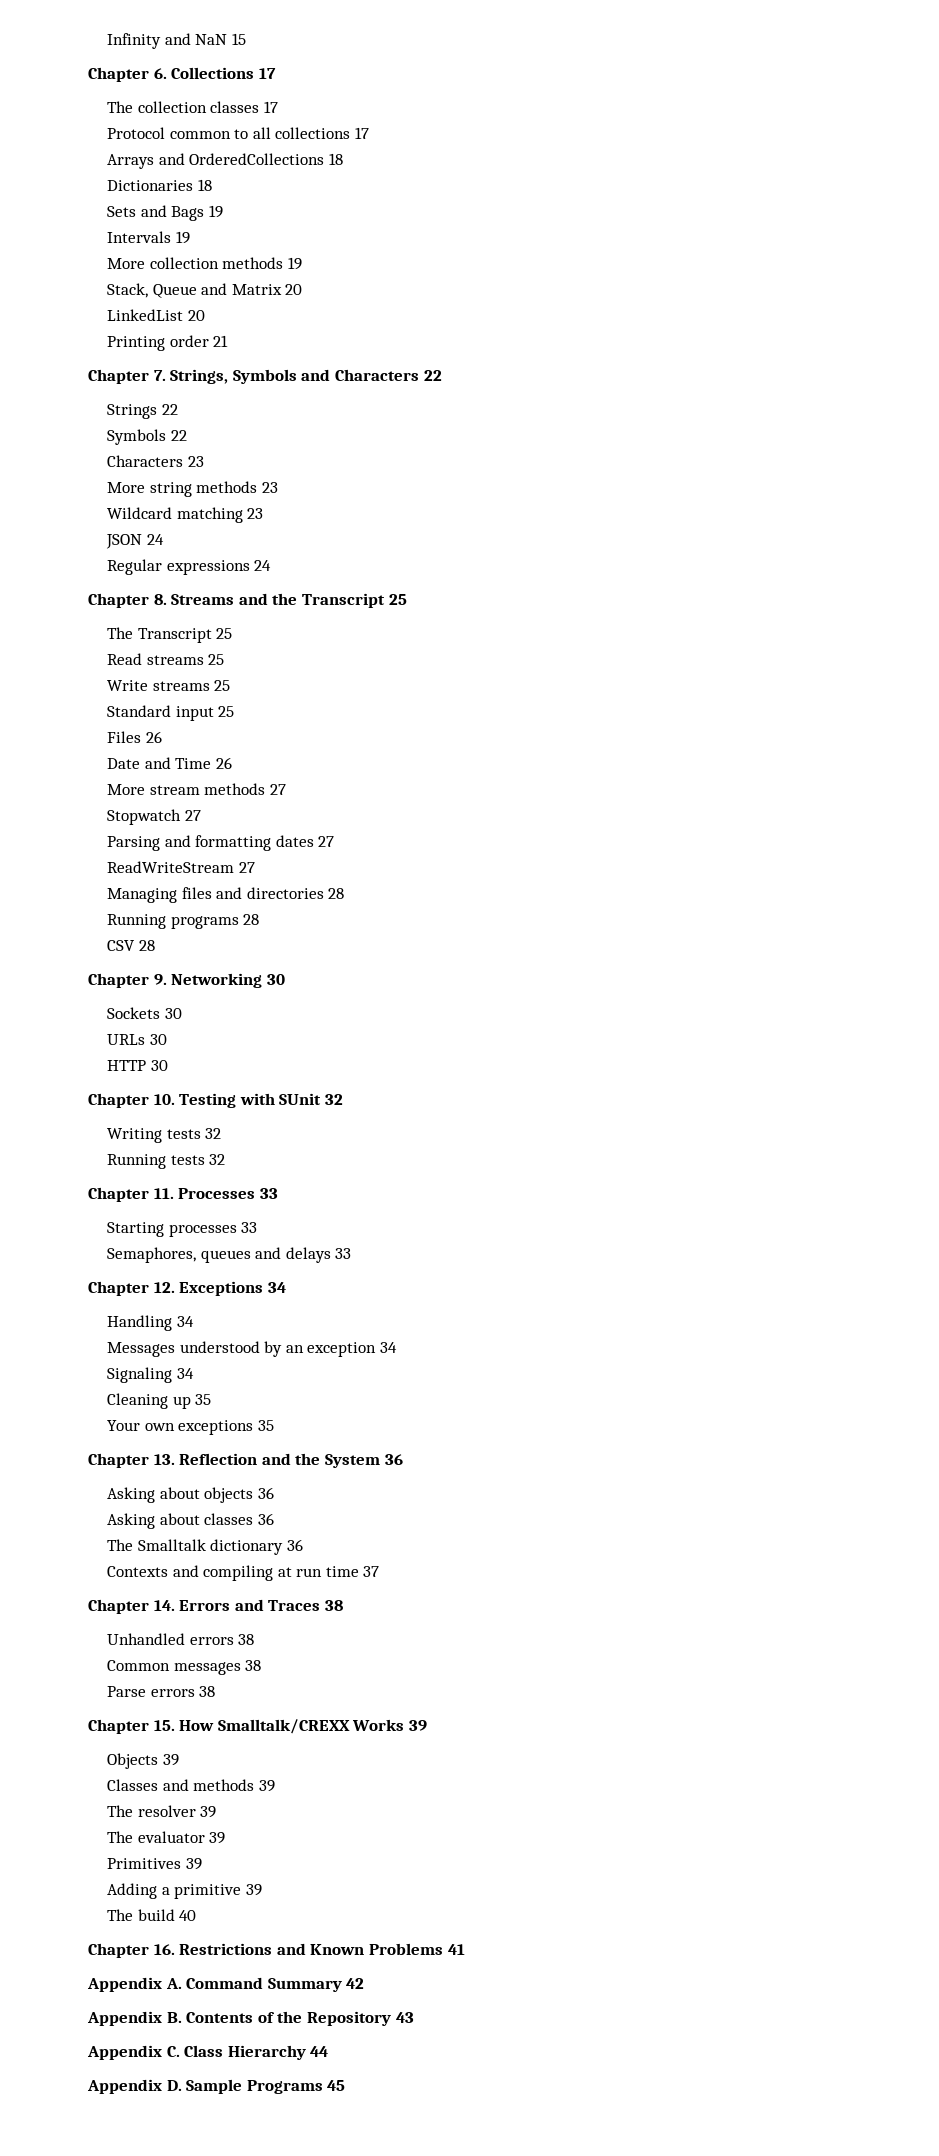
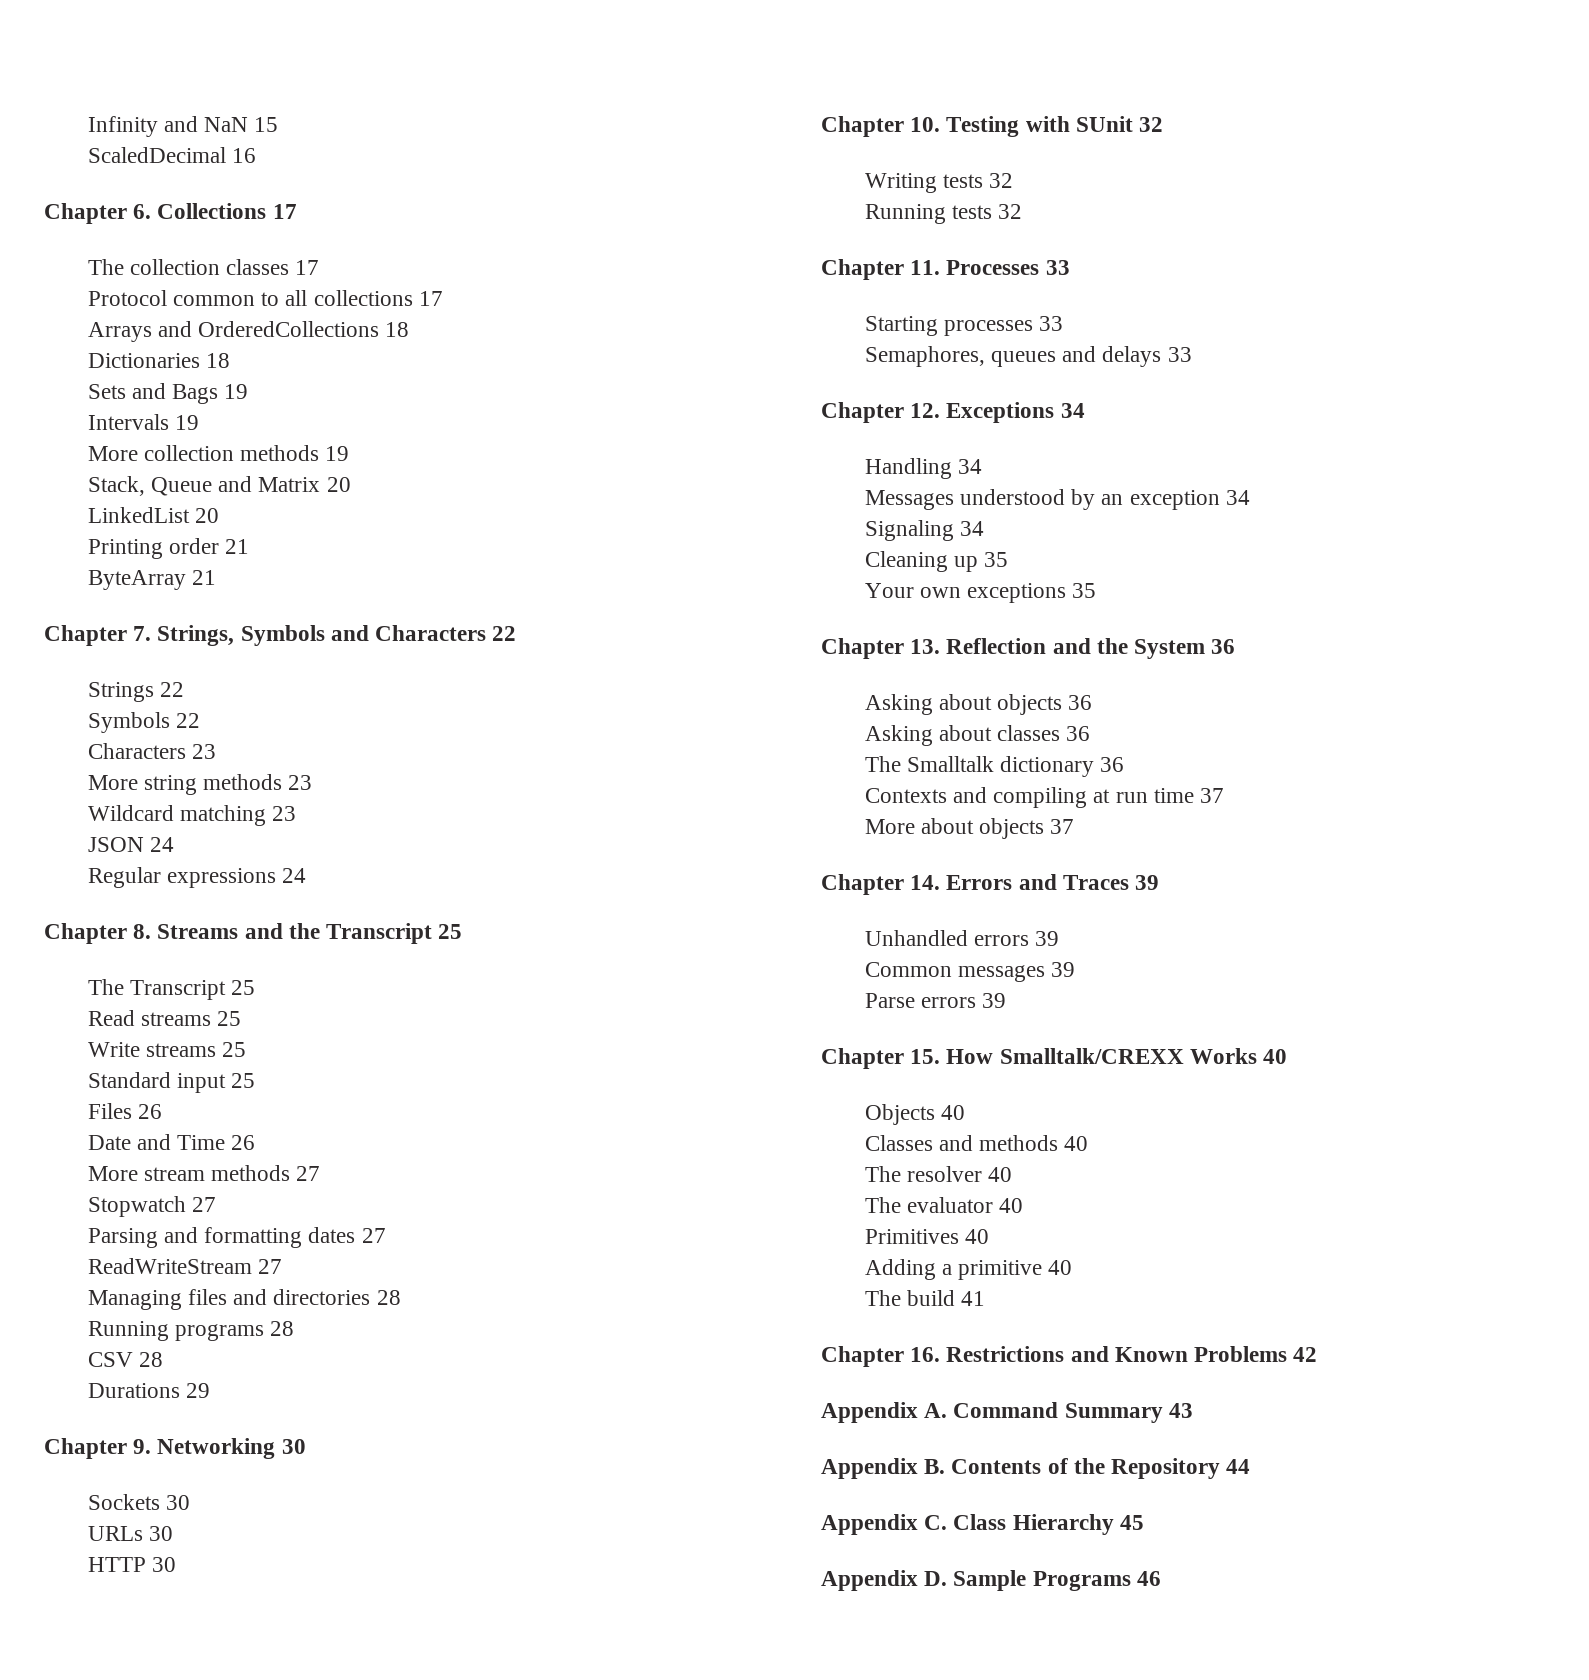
(246, 39) none -> [87,147,257,163] // ScaledDecimal 16
(229, 341) none -> [87,570,217,590] // ByteArray 21
(155, 945) none -> [87,1383,211,1398] // Durations 29
(380, 1571) none -> [864,818,1075,839] // More about objects 37
[324,1600,343,1611] 38 -> [1135,875,1160,890] 39
[238,1634,255,1645] 38 -> [1035,931,1060,946] 39
[245,1660,262,1671] 38 -> [1051,962,1076,977] 39
[199,1686,216,1697] 38 -> [982,993,1007,1008] 39
[408,1720,427,1731] 39 -> [1263,1049,1288,1064] 40
[162,1754,179,1766] 39 -> [941,1105,966,1120] 40
[258,1780,275,1792] 39 -> [1064,1136,1089,1151] 40
[200,1806,217,1818] 39 -> [988,1167,1013,1182] 40
[209,1832,226,1844] 39 -> [999,1198,1024,1213] 40
[185,1858,202,1870] 39 -> [965,1229,990,1244] 40
[245,1884,262,1896] 39 -> [1048,1260,1073,1275] 40
[179,1910,197,1921] 40 -> [961,1291,986,1306] 41
[447,1944,465,1955] 41 -> [1293,1347,1318,1362] 42
[346,1978,365,1989] 42 -> [1168,1403,1193,1418] 43
[395,2012,414,2023] 43 -> [1226,1459,1251,1474] 44
[310,2046,329,2057] 44 -> [1119,1515,1144,1530] 45
[327,2080,346,2091] 45 -> [1136,1571,1161,1586] 46

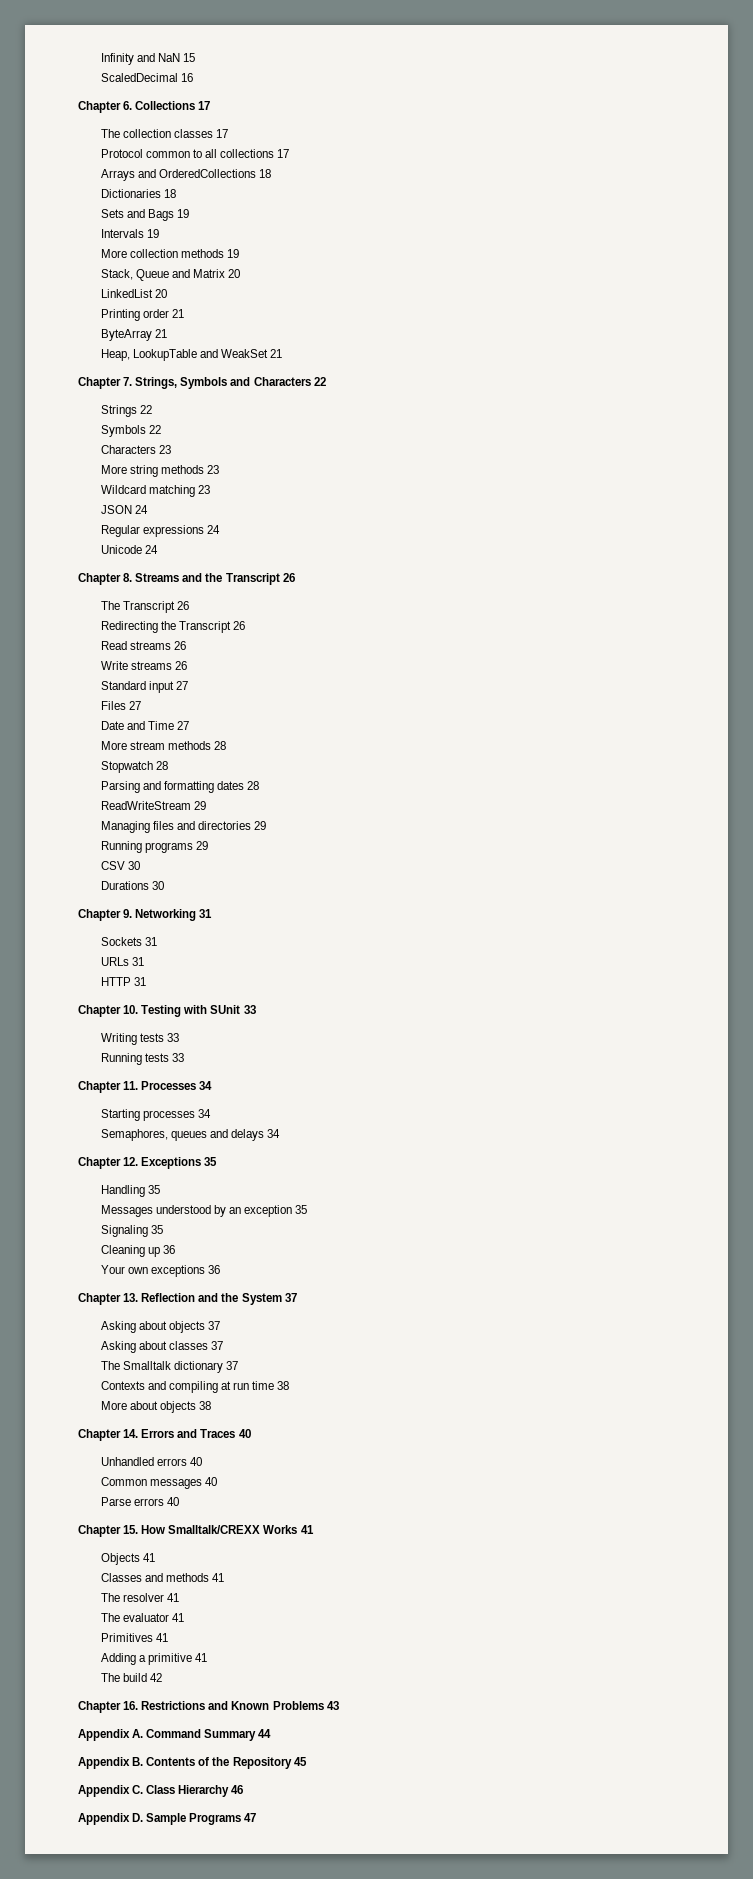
(217, 577) none -> [100,349,283,361] // Heap, LookupTable and WeakSet 21
(307, 875) none -> [100,545,158,554] // Unicode 24
[438,924,463,939] 25 -> [282,573,295,582] 26
[231,980,256,995] 25 -> [176,601,189,610] [100,621,245,633] 26 // Redirecting the Transcript 26
[217,1011,242,1026] 25 -> [173,641,186,650] 26
[222,1042,247,1057] 25 -> [174,661,187,670] 26
[231,1073,256,1088] 25 -> [175,681,188,690] 27
[138,1104,163,1119] 26 -> [128,701,141,710] 27
[231,1135,256,1150] 26 -> [176,721,189,730] 27
[296,1166,321,1181] 27 -> [213,741,226,750] 28
[192,1197,217,1212] 27 -> [155,761,168,770] 28
[361,1228,386,1243] 27 -> [247,781,260,790] 28
[258,1259,283,1274] 27 -> [193,801,206,810] 29
[376,1290,401,1305] 28 -> [254,821,267,830] 29
[270,1321,295,1336] 28 -> [195,841,208,850] 29
[139,1352,164,1367] 28 -> [127,861,140,870] 30
[186,1383,211,1398] 29 -> [151,881,164,890] 30
[281,1439,306,1454] 30 -> [199,909,213,918] 31
[166,1495,191,1510] 30 -> [144,937,157,946] 31
[149,1526,174,1541] 30 -> [131,957,144,966] 31
[152,1557,177,1572] 30 -> [133,977,146,986] 31
[1139,117,1164,132] 32 -> [243,1005,256,1014] 33
[989,173,1014,188] 32 -> [166,1033,179,1042] 33
[998,204,1023,219] 32 -> [171,1053,184,1062] 33
[1045,260,1070,275] 33 -> [199,1081,213,1090] 34
[1039,316,1064,331] 33 -> [197,1109,211,1118] 34
[1167,347,1192,362] 33 -> [267,1129,281,1138] 34
[1060,403,1085,418] 34 -> [204,1157,218,1166] 35
[958,459,983,474] 34 -> [147,1185,160,1194] 35
[1225,490,1250,505] 34 -> [295,1205,308,1214] 35
[960,521,985,536] 34 -> [150,1225,163,1234] 35
[984,552,1009,567] 35 -> [162,1245,175,1254] 36
[1072,583,1097,598] 35 -> [207,1265,220,1274] 36
[1211,639,1236,654] 36 -> [284,1293,297,1302] 37
[1068,695,1093,710] 36 -> [207,1321,220,1330] 37
[1066,726,1091,741] 36 -> [210,1341,223,1350] 37
[1100,757,1125,772] 36 -> [225,1361,238,1370] 37
[1200,788,1225,803] 37 -> [277,1381,290,1390] 38
[1050,819,1075,834] 37 -> [198,1401,211,1410] 38
[1135,875,1160,890] 39 -> [238,1429,251,1438] 40
[1035,931,1060,946] 39 -> [189,1457,202,1466] 40
[1051,962,1076,977] 39 -> [204,1477,217,1486] 40
[982,993,1007,1008] 39 -> [166,1497,179,1506] 40
[1263,1049,1288,1064] 40 -> [300,1525,314,1534] 41
[941,1105,966,1120] 40 -> [142,1553,155,1562] 41
[1064,1136,1089,1151] 40 -> [211,1573,224,1582] 41
[988,1167,1013,1182] 40 -> [166,1593,179,1602] 41
[999,1198,1024,1213] 40 -> [171,1613,184,1622] 41
[965,1229,990,1244] 40 -> [155,1633,168,1642] 41
[1048,1260,1073,1275] 40 -> [194,1653,207,1662] 41
[961,1291,986,1306] 41 -> [149,1673,162,1682] 42
[1293,1347,1318,1362] 42 -> [326,1701,339,1710] 43
[1168,1403,1193,1418] 43 -> [258,1729,272,1738] 44
[1226,1459,1251,1474] 44 -> [293,1757,307,1766] 45
[1119,1515,1144,1530] 45 -> [231,1785,244,1794] 46
[1136,1571,1161,1586] 46 -> [244,1813,257,1822] 47

